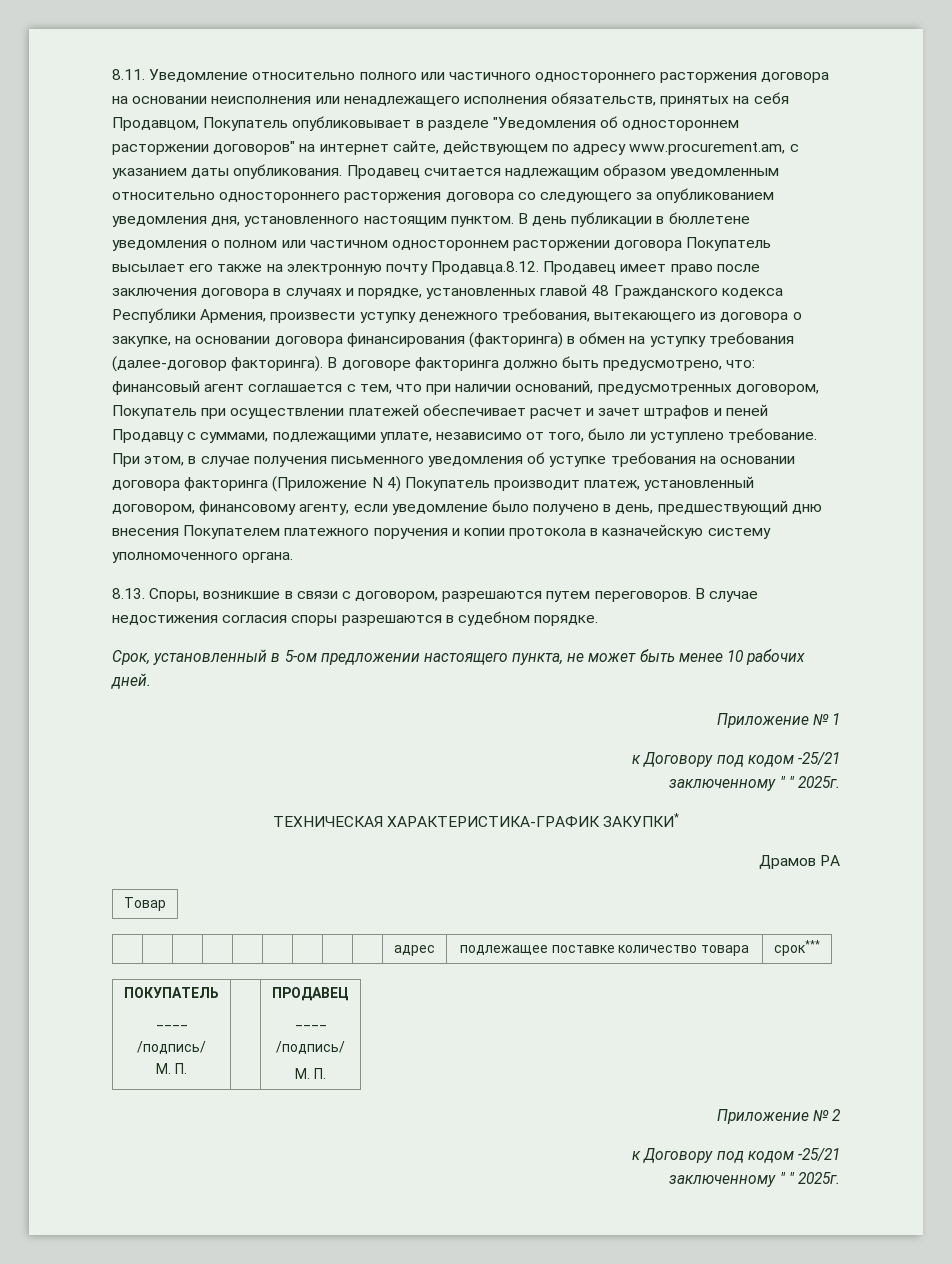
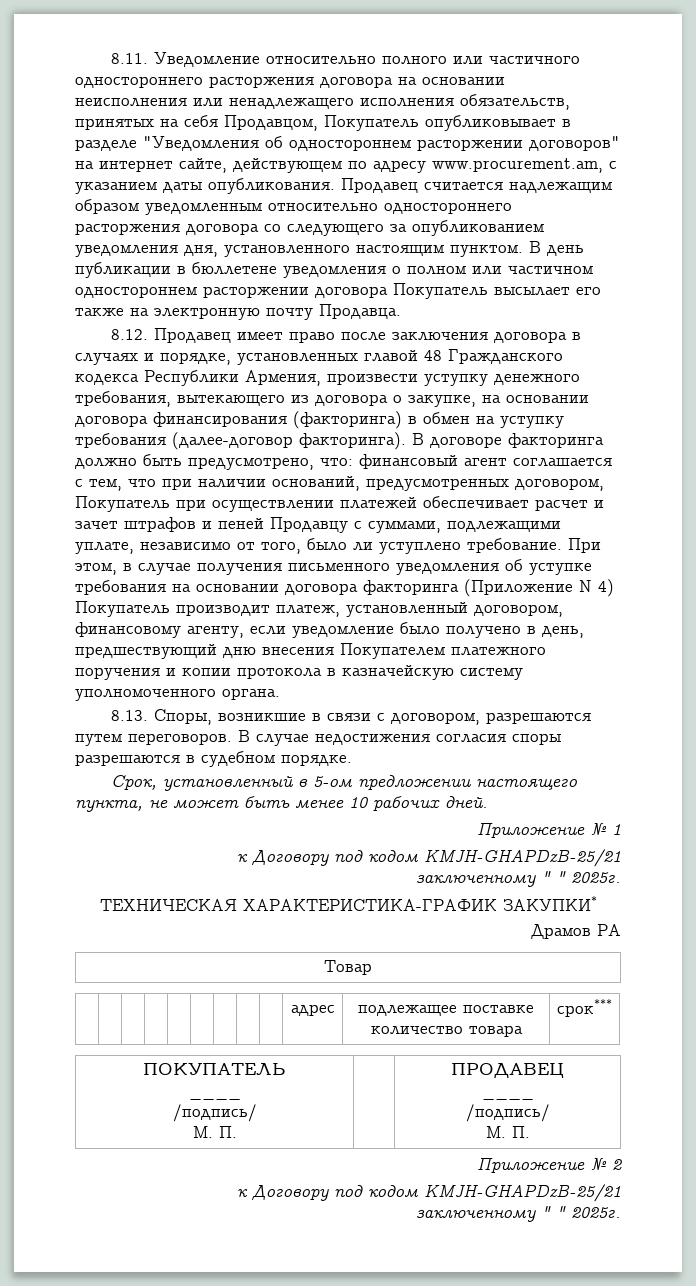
[431,261,540,275] Продавца.8.12. -> [319,304,401,319] [111,329,149,340] Продавца. // 8.12.
[797,752,840,765] -25/21 -> [424,849,621,867] KMJH-GHAPDzB-25/21
[797,1148,840,1161] -25/21 -> [424,1184,621,1202] KMJH-GHAPDzB-25/21

